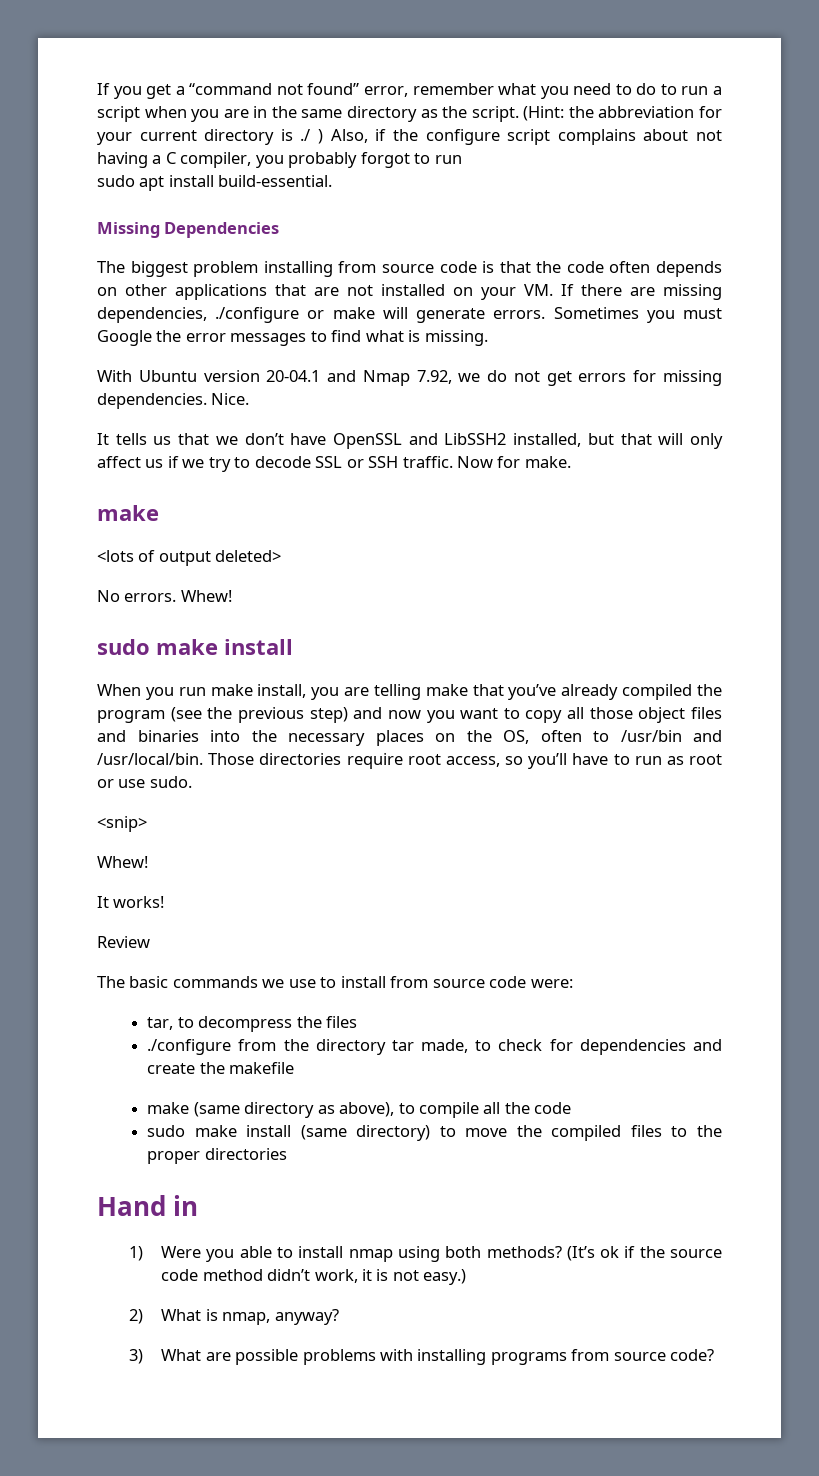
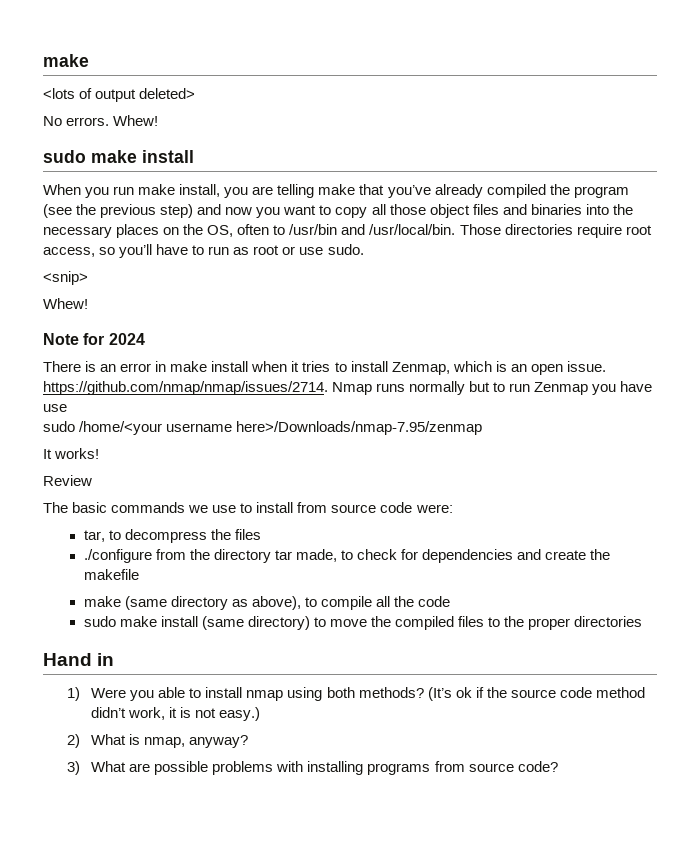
[97,83,722,99] [97,106,722,122] [97,129,723,145] [97,152,462,168] [97,175,333,191] [97,222,280,238] [97,261,722,277] [97,284,722,300] [97,307,722,323] [97,330,488,346] [97,370,722,386] [97,393,250,409] [97,433,723,449] [97,456,571,472] If you get a “command not found” error, remember what you need to do to run a script when you are in the same directory as the script. (Hint: the abbreviation for your current directory is ./ ) Also, if the configure script complains about not having a C compiler, you probably forgot to run // sudo apt install build-essential. // Missing Dependencies // The biggest problem installing from source code is that the code often depends on other applications that are not installed on your VM. If there are missing dependencies, ./configure or make will generate errors. Sometimes you must Google the error messages to find what is missing. // With Ubuntu version 20-04.1 and Nmap 7.92, we do not get errors for missing dependencies. Nice. // It tells us that we don’t have OpenSSL and LibSSH2 installed, but that will only affect us if we try to decode SSL or SSH traffic. Now for make. // -> (43, 60) none
(148, 862) none -> [43,333,145,345] [43,361,606,375] [43,381,653,395] [43,404,67,412] [43,421,483,435] // Note for 2024 // There is an error in make install when it tries to install Zenmap, which is an open issue. https://github.com/nmap/nmap/issues/2714. Nmap runs normally but to run Zenmap you have use // sudo /home/<your username here>/Downloads/nmap-7.95/zenmap

